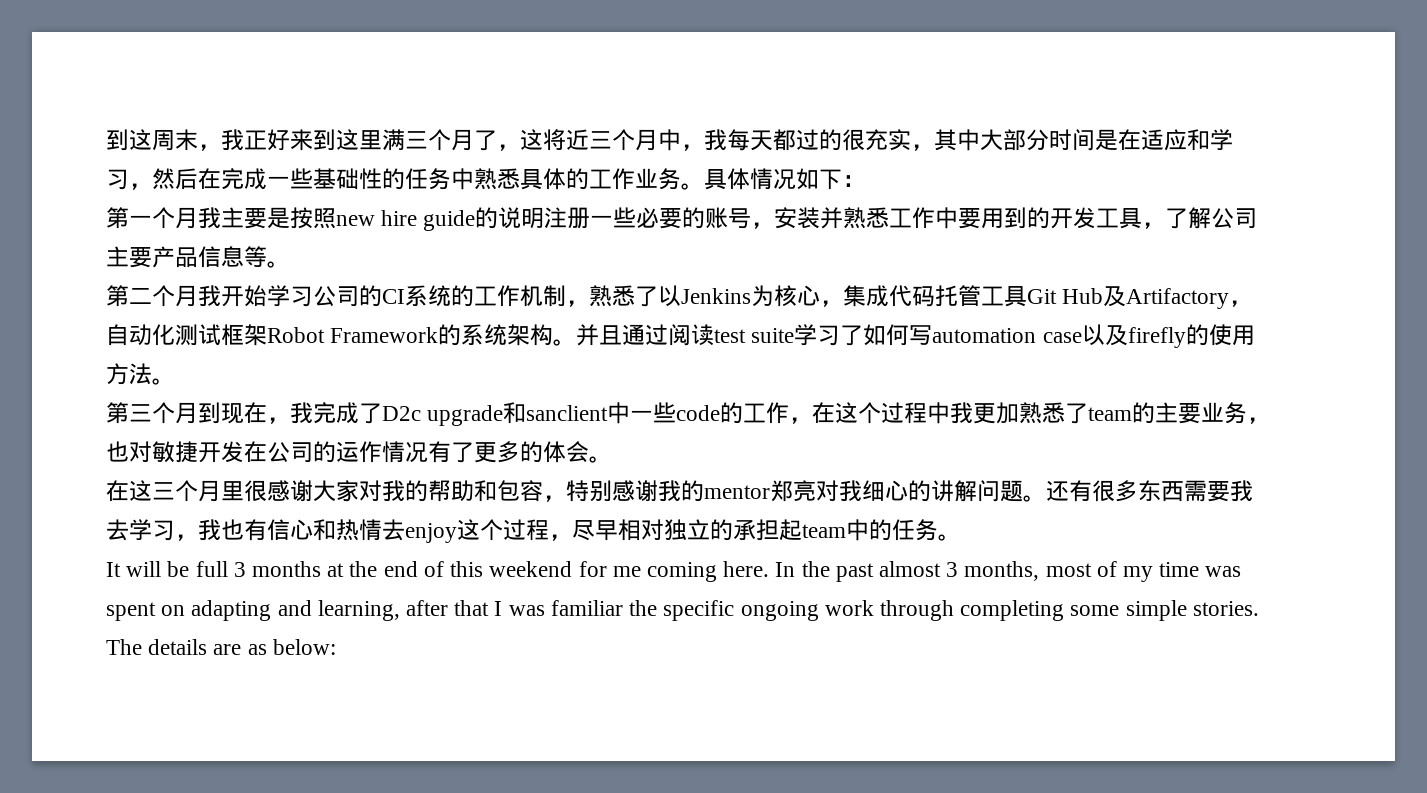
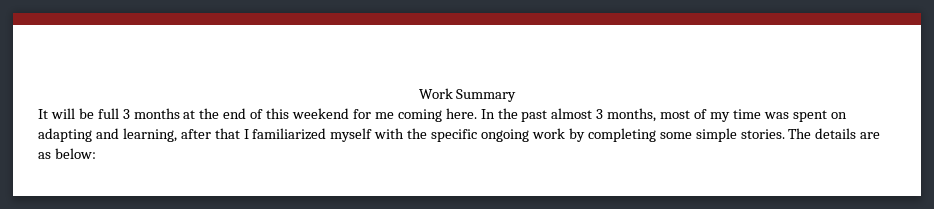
[106,129,1233,151] [106,168,865,190] [106,207,1258,231] [106,246,290,268] [106,285,1253,309] [106,324,1255,348] [106,363,175,385] [106,402,1271,426] [106,441,612,463] [106,480,1253,502] [106,519,961,543] 到这周末，我正好来到这里满三个月了，这将近三个月中，我每天都过的很充实，其中大部分时间是在适应和学习，然后在完成一些基础性的任务中熟悉具体的工作业务。具体情况如下： // 第一个月我主要是按照new hire guide的说明注册一些必要的账号，安装并熟悉工作中要用到的开发工具，了解公司主要产品信息等。 // 第二个月我开始学习公司的CI系统的工作机制，熟悉了以Jenkins为核心，集成代码托管工具Git Hub及Artifactory，自动化测试框架Robot Framework的系统架构。并且通过阅读test suite学习了如何写automation case以及firefly的使用方法。 // 第三个月到现在，我完成了D2c upgrade和sanclient中一些code的工作，在这个过程中我更加熟悉了team的主要业务，也对敏捷开发在公司的运作情况有了更多的体会。 // 在这三个月里很感谢大家对我的帮助和包容，特别感谢我的mentor郑亮对我细心的讲解问题。还有很多东西需要我去学习，我也有信心和热情去enjoy这个过程，尽早相对独立的承担起team中的任务。 -> [418,88,517,102] Work Summary
[508,600,623,616] was familiar -> [252,128,405,142] familiarized myself with
[879,600,954,621] through -> [568,128,585,142] by

